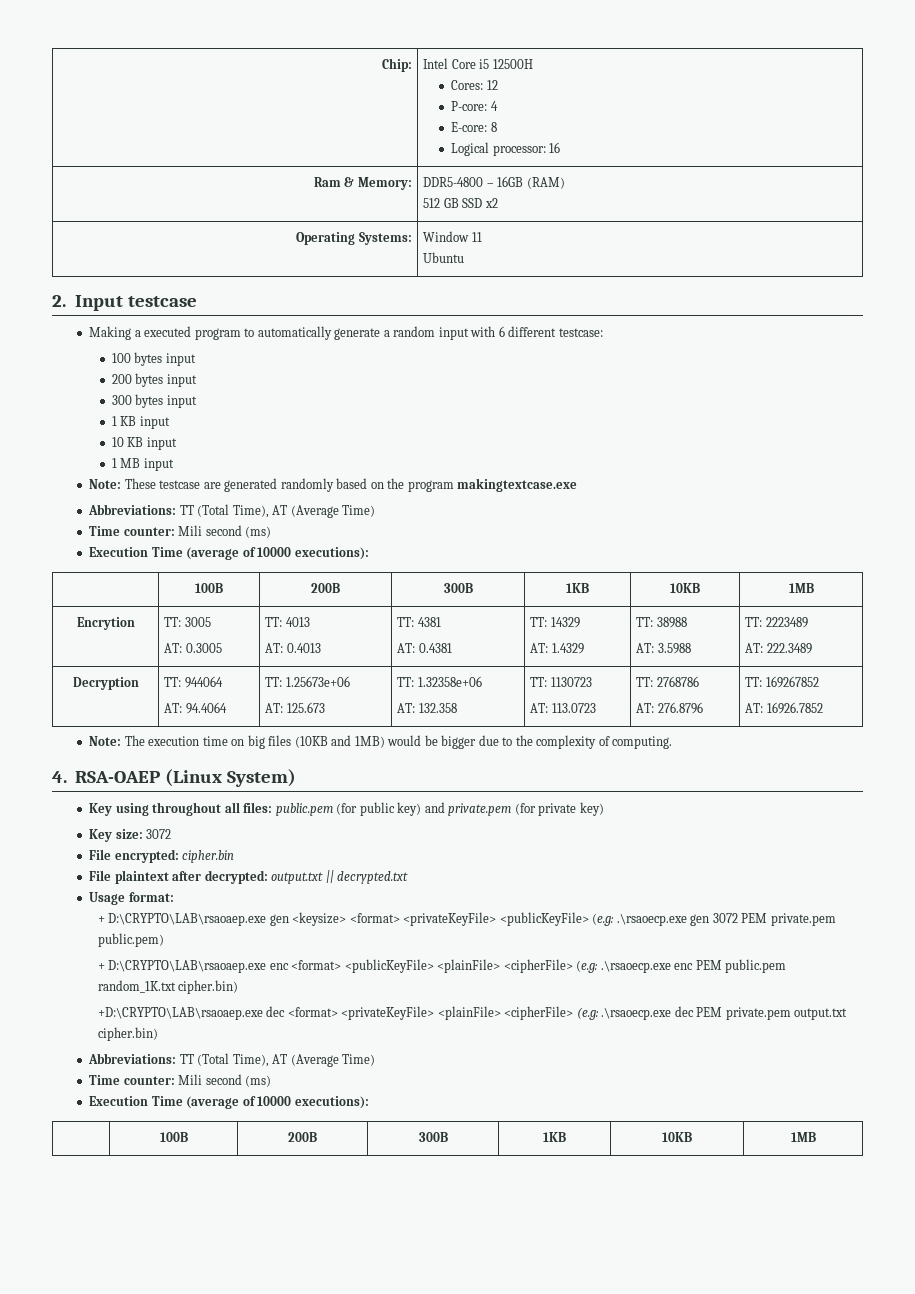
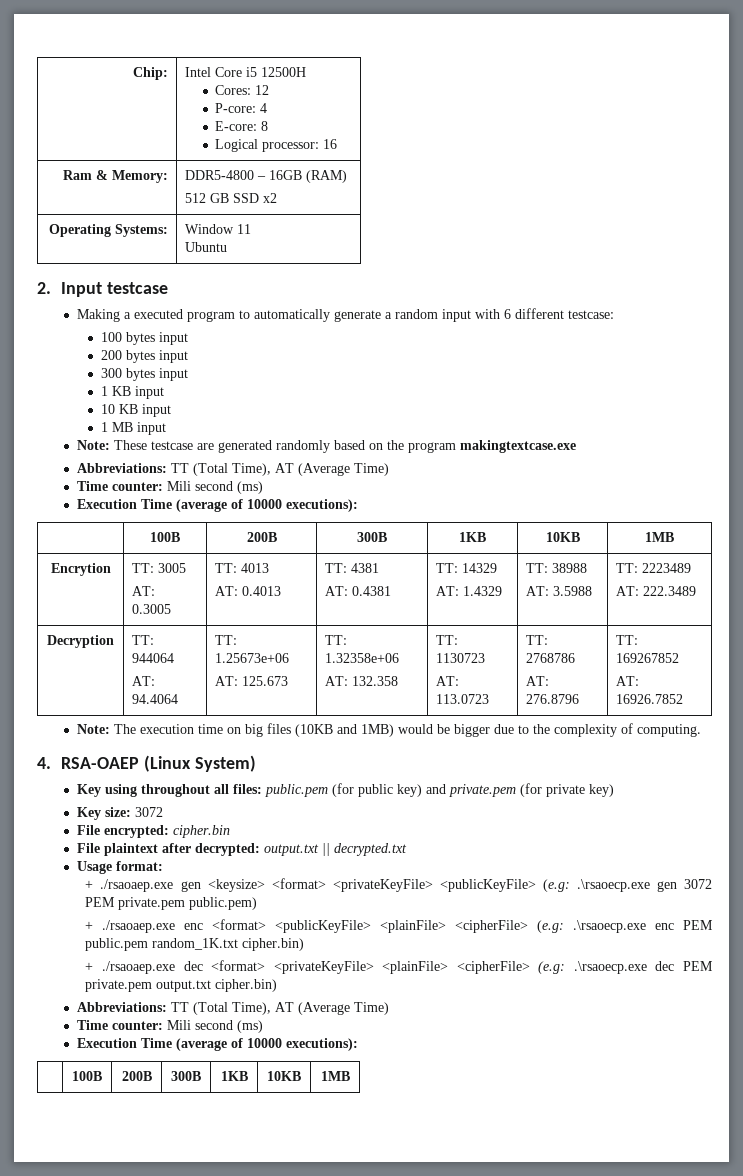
[108,913,267,926] D:\CRYPTO\LAB\rsaoaep.exe -> [100,879,174,892] ./rsaoaep.exe
[108,960,267,973] D:\CRYPTO\LAB\rsaoaep.exe -> [102,920,176,933] ./rsaoaep.exe
[97,1007,263,1020] +D:\CRYPTO\LAB\rsaoaep.exe -> [85,961,175,974] + ./rsaoaep.exe

